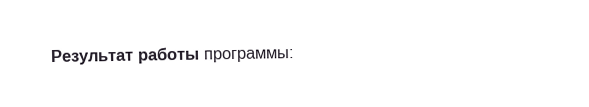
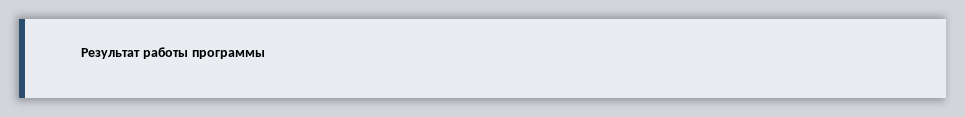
[203,49,295,63] программы: -> [191,50,265,59] программы

